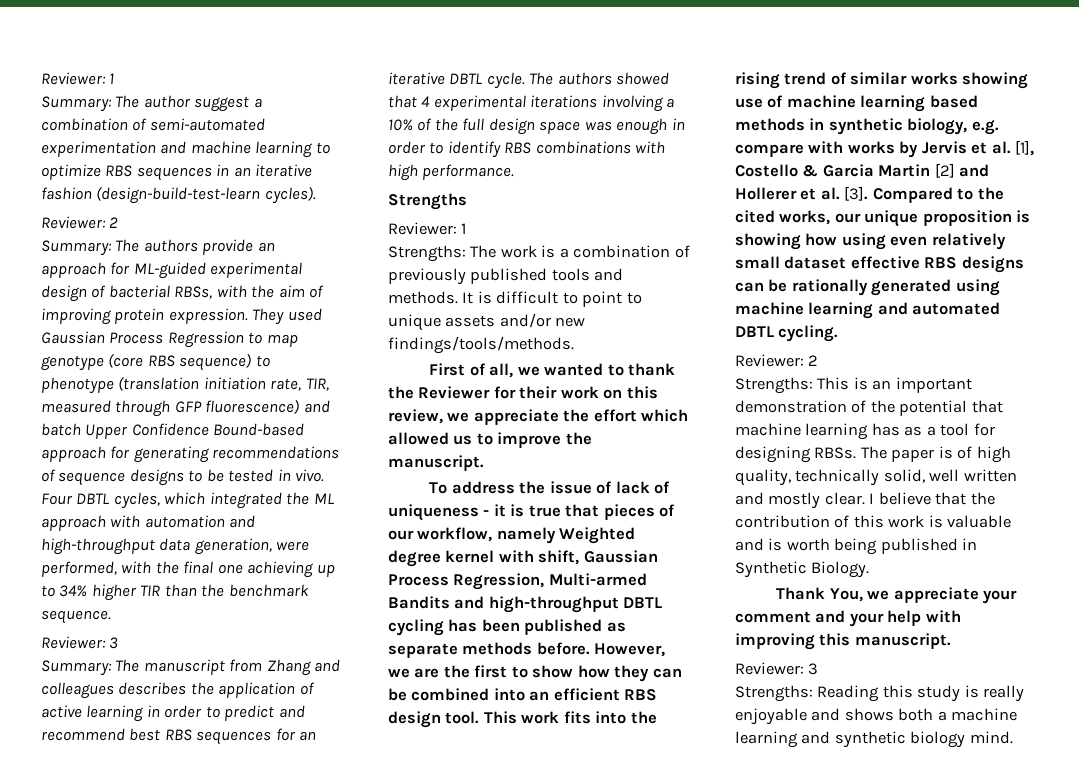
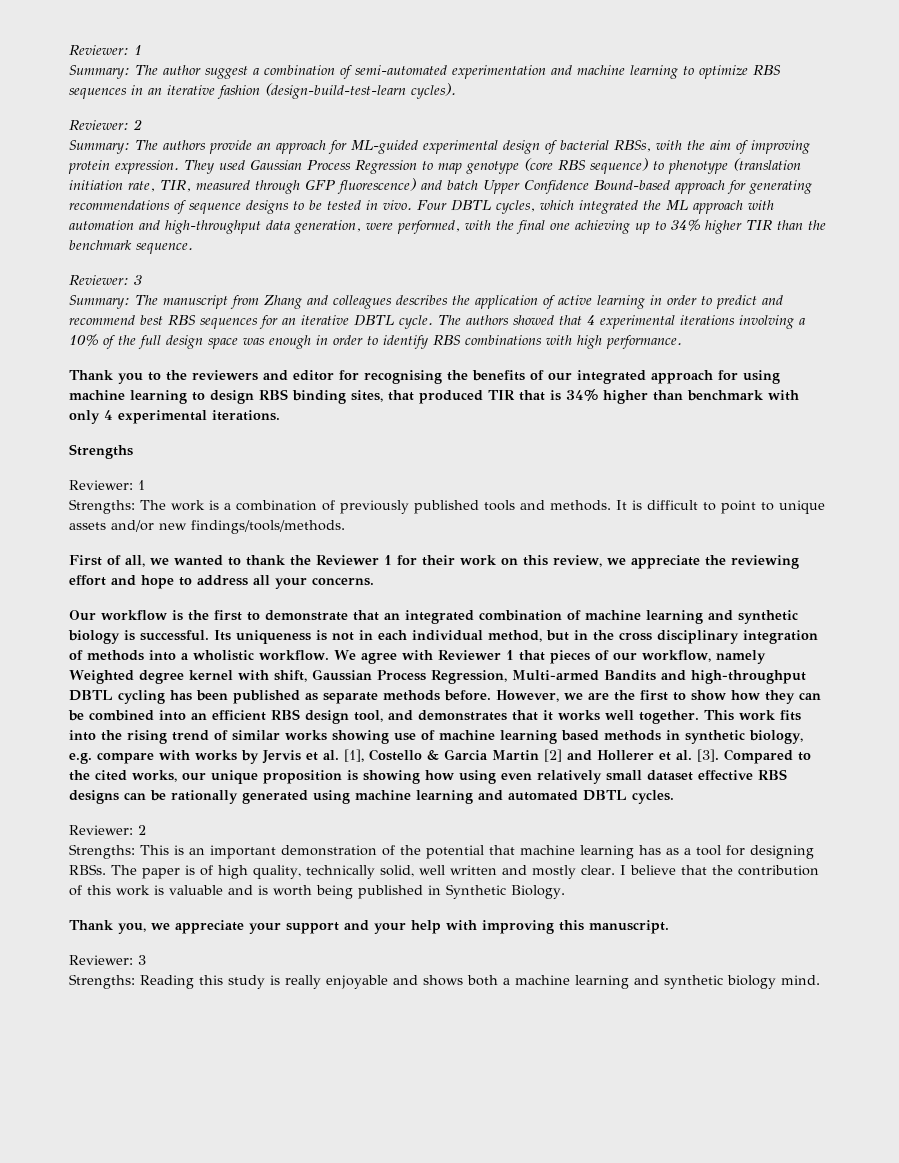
(515, 172) none -> [69,370,780,384] [69,389,799,404] [69,410,280,424] // Thank you to the reviewers and editor for recognising the benefits of our integrated approach for using machine learning to design RBS binding sites, that produced TIR that is 34% higher than benchmark with only 4 experimental iterations.
(491, 392) none -> [384,555,392,565] 1
[593,409,689,422] [388,432,592,448] [388,455,484,471] [429,481,671,494] [388,504,561,521] effort which allowed us to improve the manuscript. // To address the issue of lack of uniqueness - it is true -> [730,555,799,569] [69,575,374,589] [69,610,798,624] [68,630,818,644] [69,650,514,664] reviewing effort and hope to address all your concerns. // Our workflow is the first to demonstrate that an integrated combination of machine learning and synthetic biology is successful. Its uniqueness is not in each individual method, but in the cross disciplinary integration of methods into a wholistic workflow. We agree with Reviewer 1
[445,711,480,724] tool. -> [354,710,699,724] tool, and demonstrates that it works well together.
[778,325,839,342] cycling. -> [632,790,674,804] cycles.
[829,588,863,602] You, -> [118,923,146,934] you,
[735,611,811,623] comment -> [286,922,339,934] support

